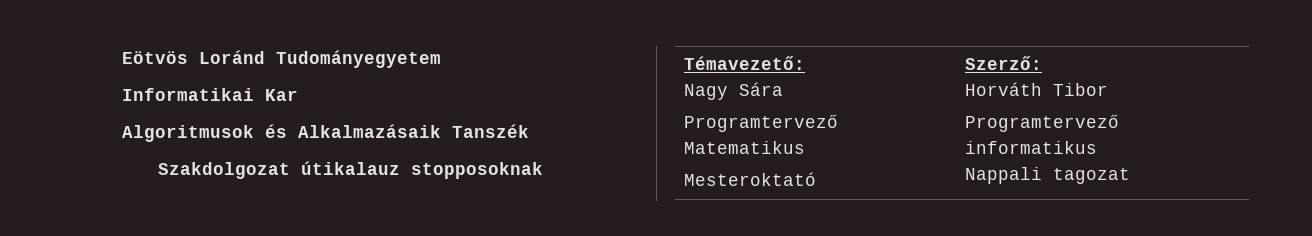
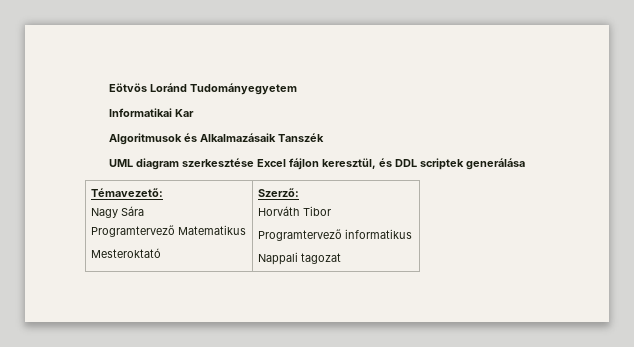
[157,161,543,179] Szakdolgozat útikalauz stopposoknak -> [109,158,525,170] UML diagram szerkesztése Excel fájlon keresztül, és DDL scriptek generálása

